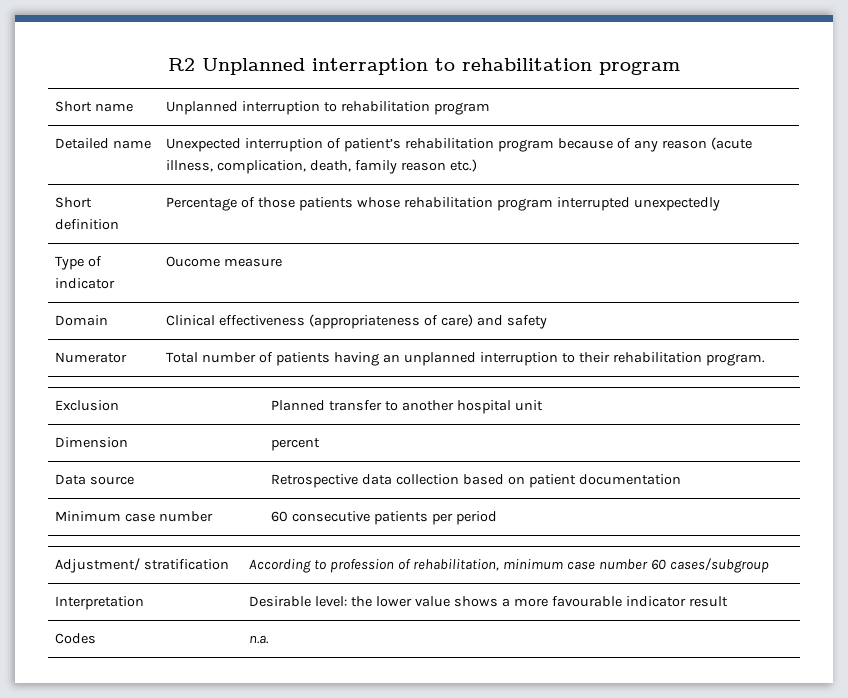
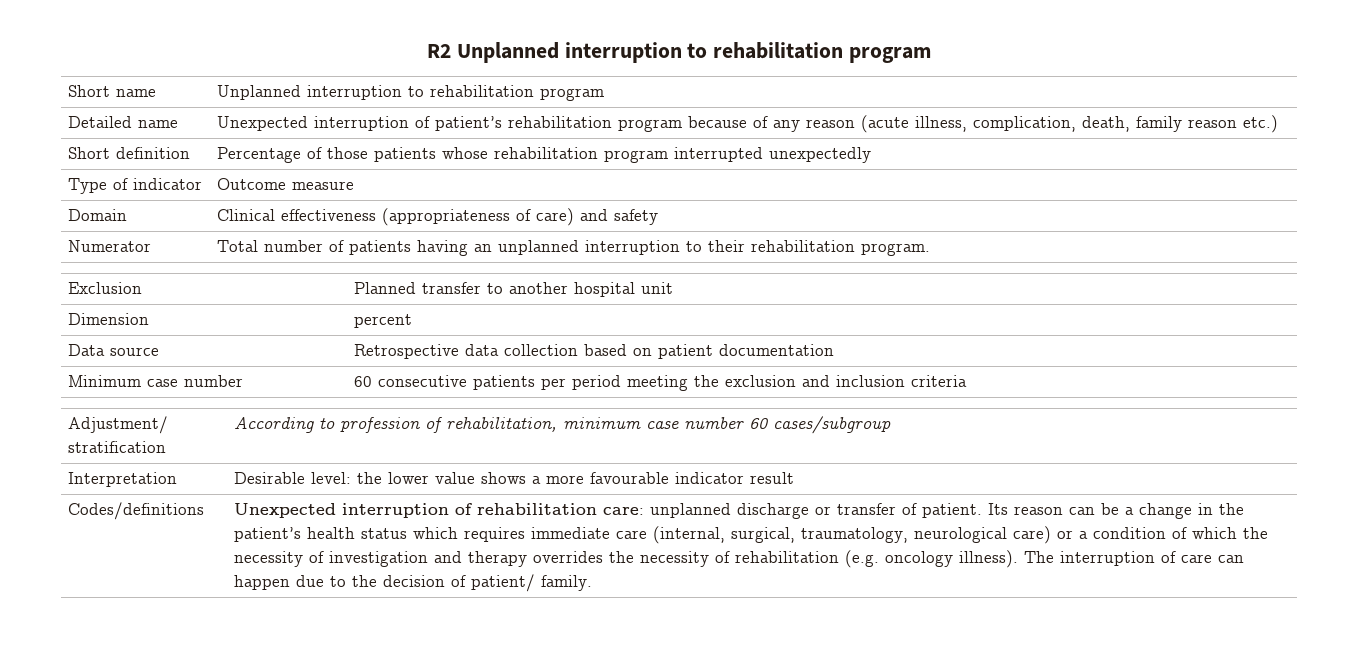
[312,58,428,75] interraption -> [564,42,682,63] interruption
[166,256,221,267] Oucome -> [216,178,286,190] Outcome
(498, 518) none -> [626,375,967,391] meeting the exclusion and inclusion criteria
[55,633,97,644] [249,635,270,644] Codes | n.a. -> [67,502,204,520] [233,503,1244,519] [233,526,1268,544] [233,550,1244,568] [233,574,592,592] Codes/definitions | Unexpected interruption of rehabilitation care: unplanned discharge or transfer of patient. Its reason can be a change in the patient’s health status which requires immediate care (internal, surgical, traumatology, neurological care) or a condition of which the necessity of investigation and therapy overrides the necessity of rehabilitation (e.g. oncology illness). The interruption of care can happen due to the decision of patient/ family.

